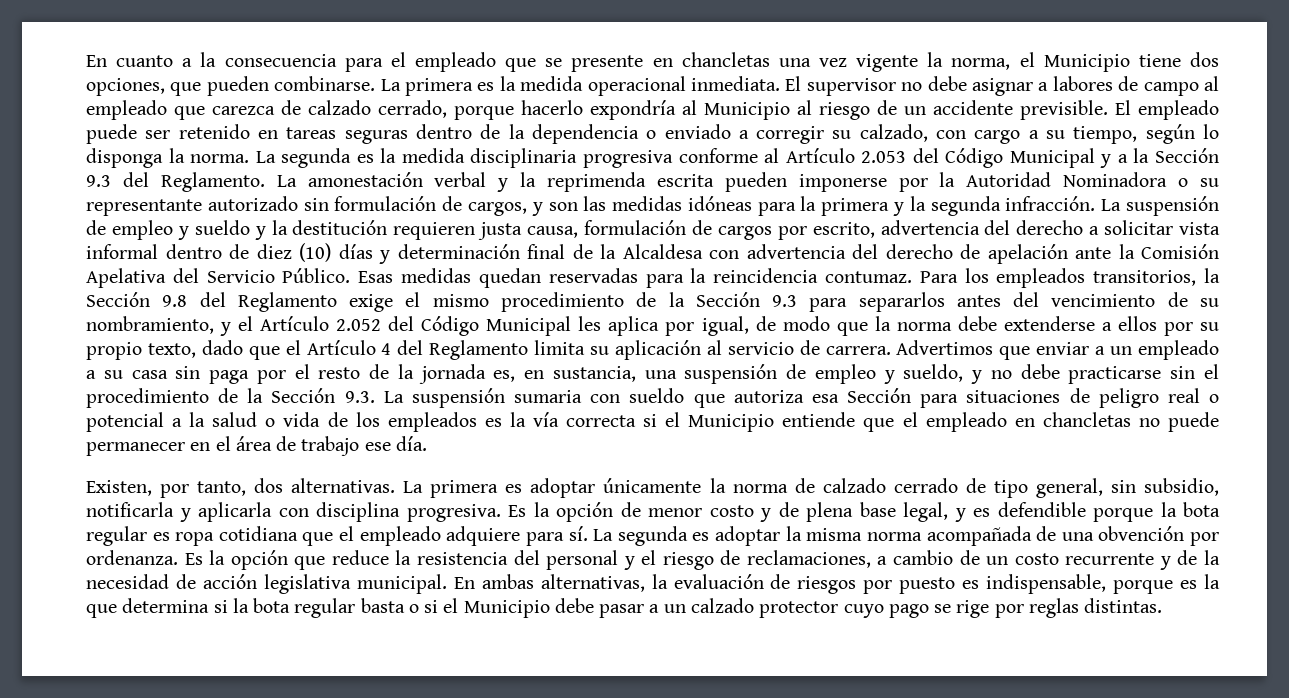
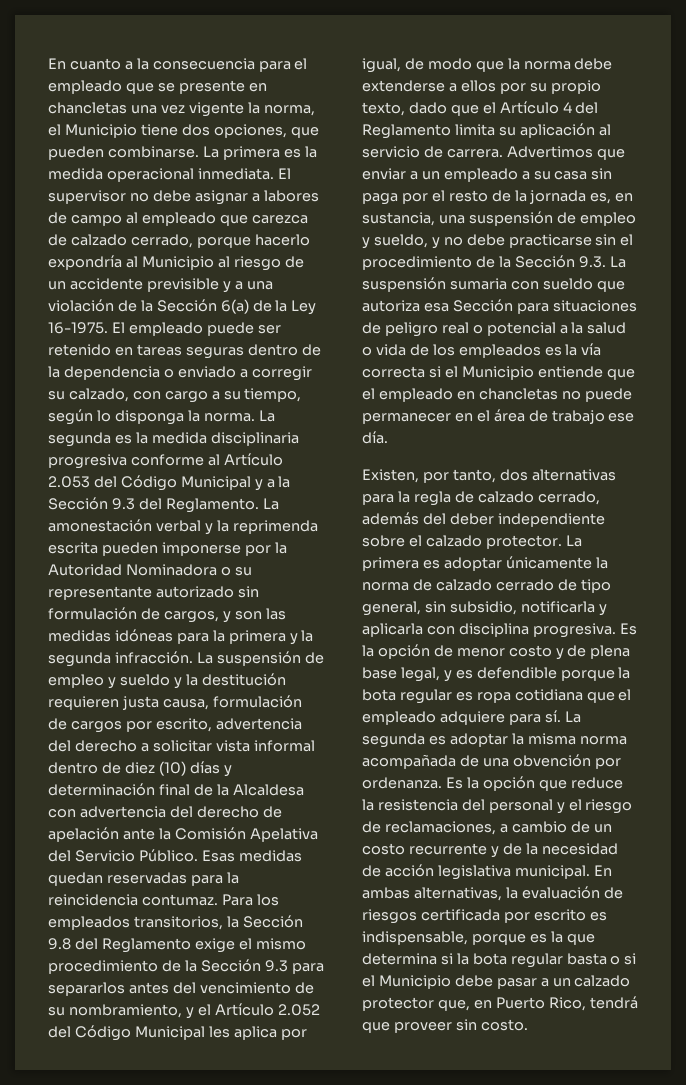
[1020,100,1108,120] previsible. -> [146,278,273,293] [48,299,317,315] [48,322,108,334] previsible y a una violación de la Sección 6(a) de la Ley 16-1975.
[291,478,396,493] alternativas. -> [531,469,616,481] [362,491,600,506] [362,512,605,527] [362,535,562,549] alternativas para la regla de calzado cerrado, además del deber independiente sobre el calzado protector.
[863,577,956,594] por puesto -> [420,909,586,923] certificada por escrito
[843,598,1163,618] cuyo pago se rige por reglas distintas. -> [437,996,638,1011] [362,1019,528,1033] que, en Puerto Rico, tendrá que proveer sin costo.

